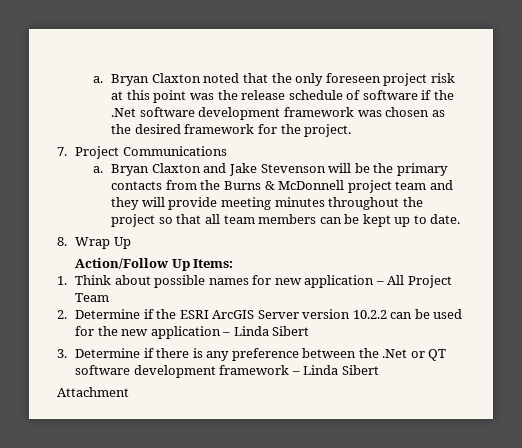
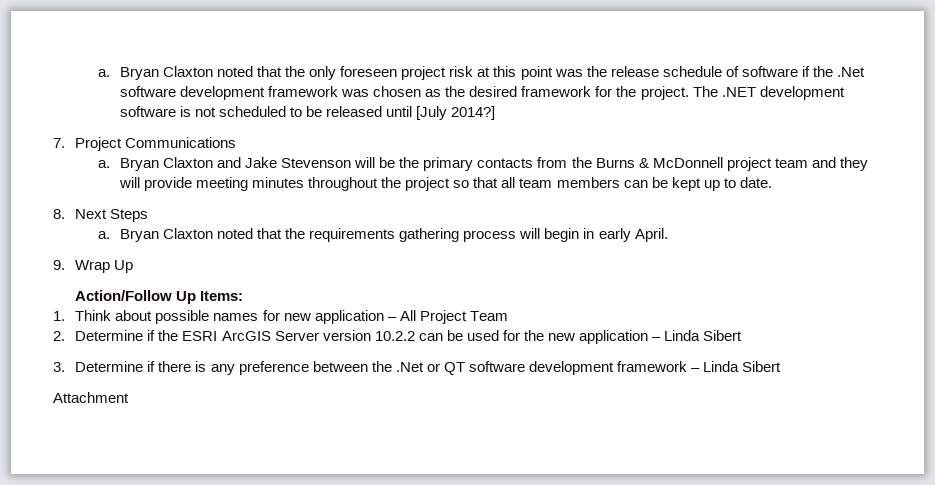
(352, 130) none -> [692,86,845,100] [119,106,496,120] The .NET development software is not scheduled to be released until [July 2014?]
(67, 241) none -> [75,209,149,222] [97,228,668,242] [53,260,65,270] Next Steps // a. Bryan Claxton noted that the requirements gathering process will begin in early April. // 9.

